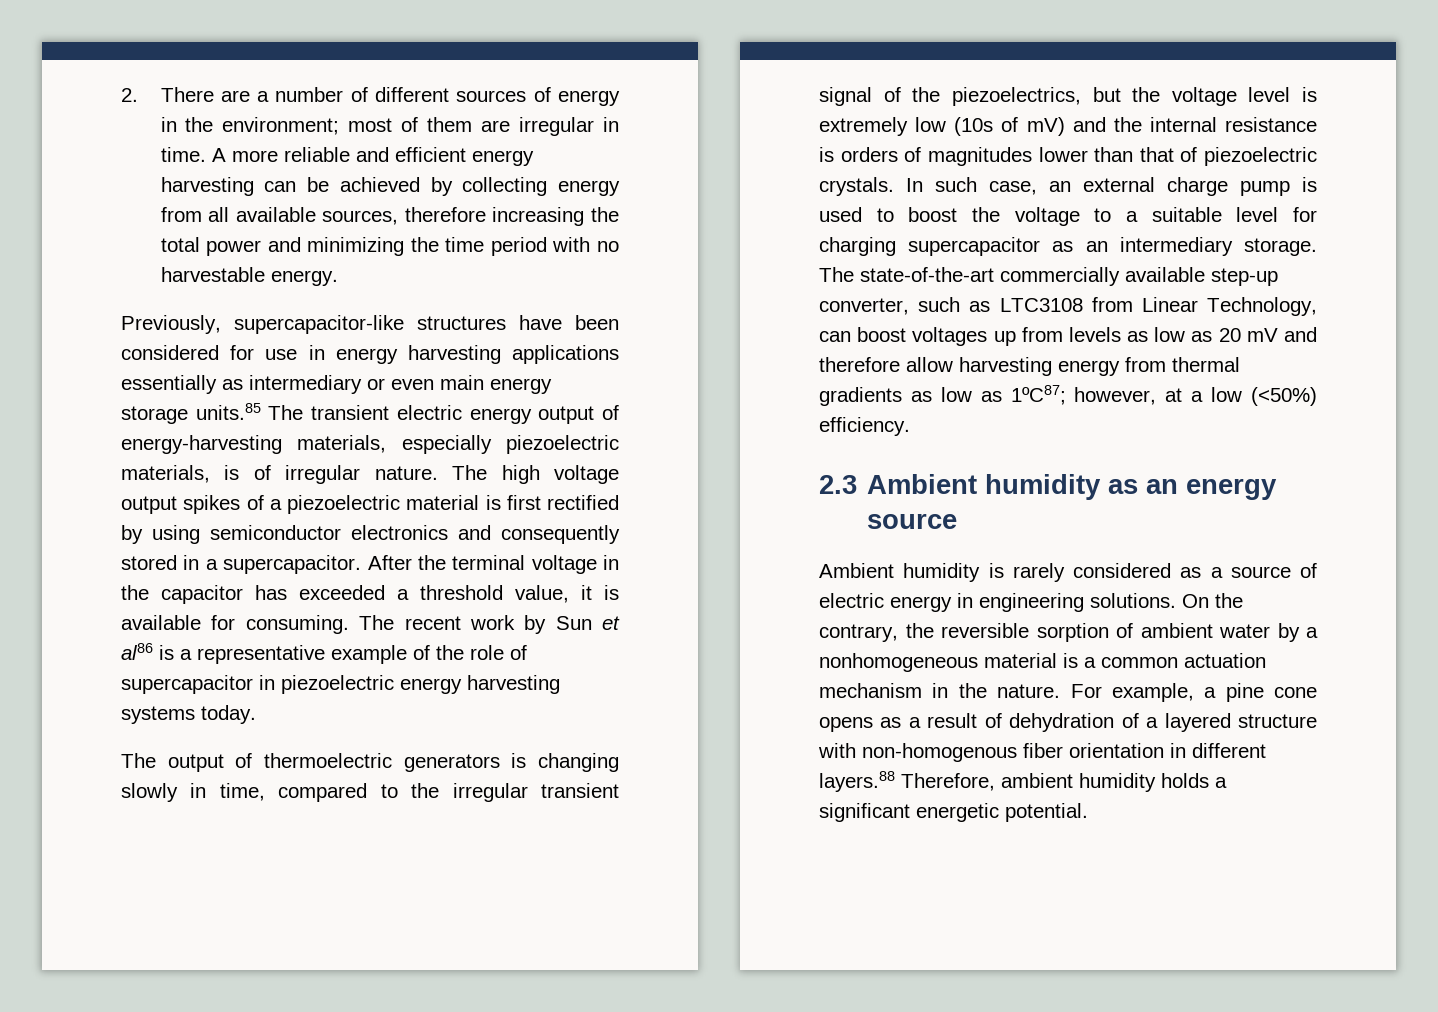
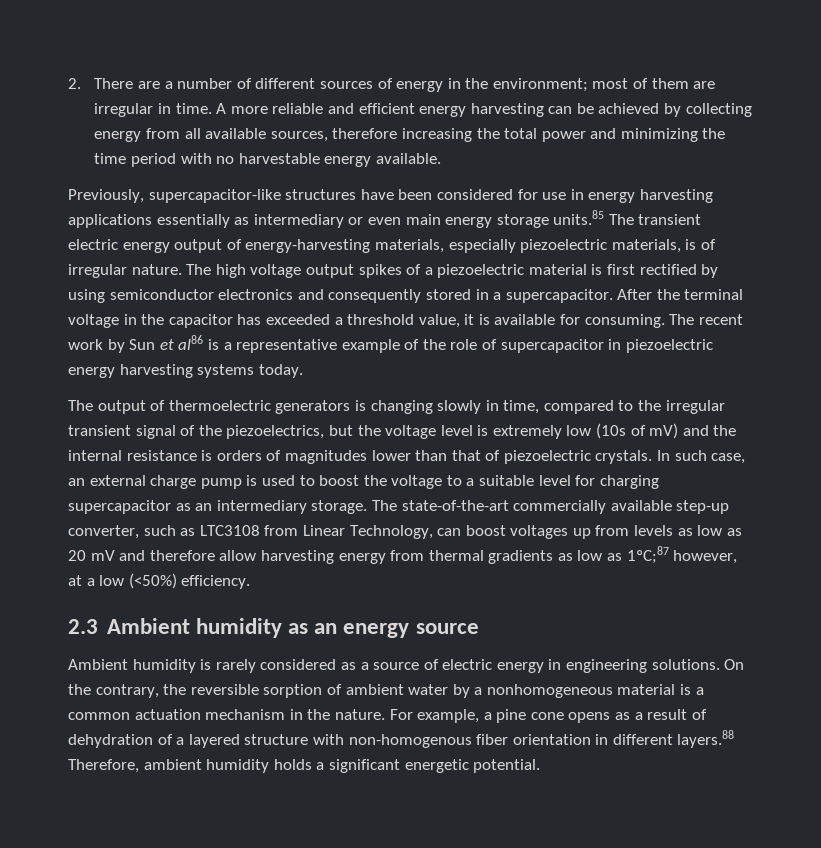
[270,270,338,286] energy. -> [324,153,441,167] energy available.
[1010,385,1066,405] 1ºC87; -> [626,546,669,564] 1ºC;87

